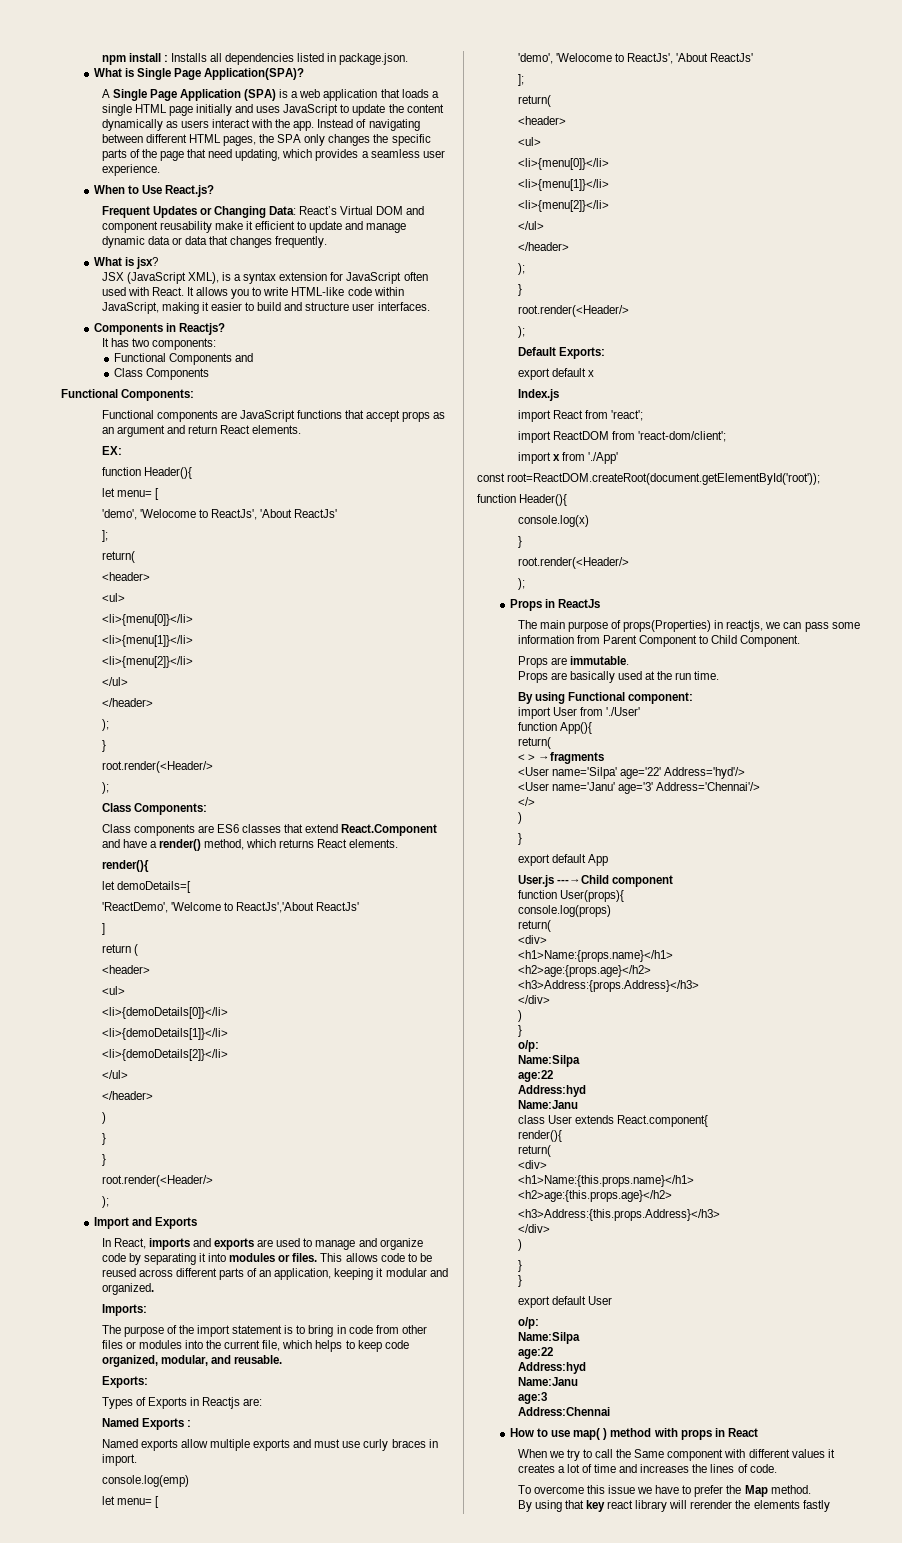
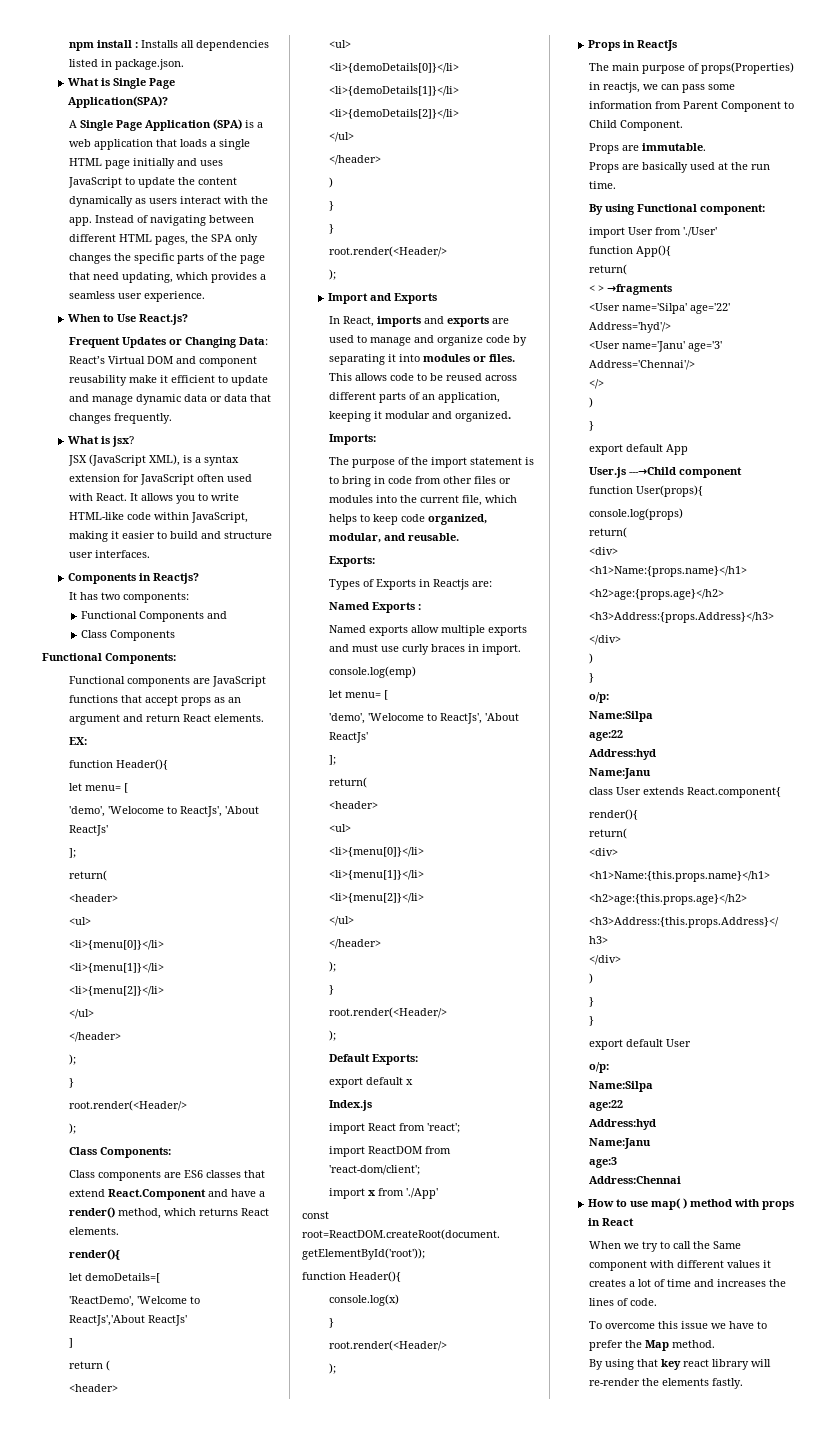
[690,1500,733,1509] rerender -> [588,1378,640,1386] re-render
[802,1500,830,1512] fastly -> [711,1378,743,1389] fastly.

